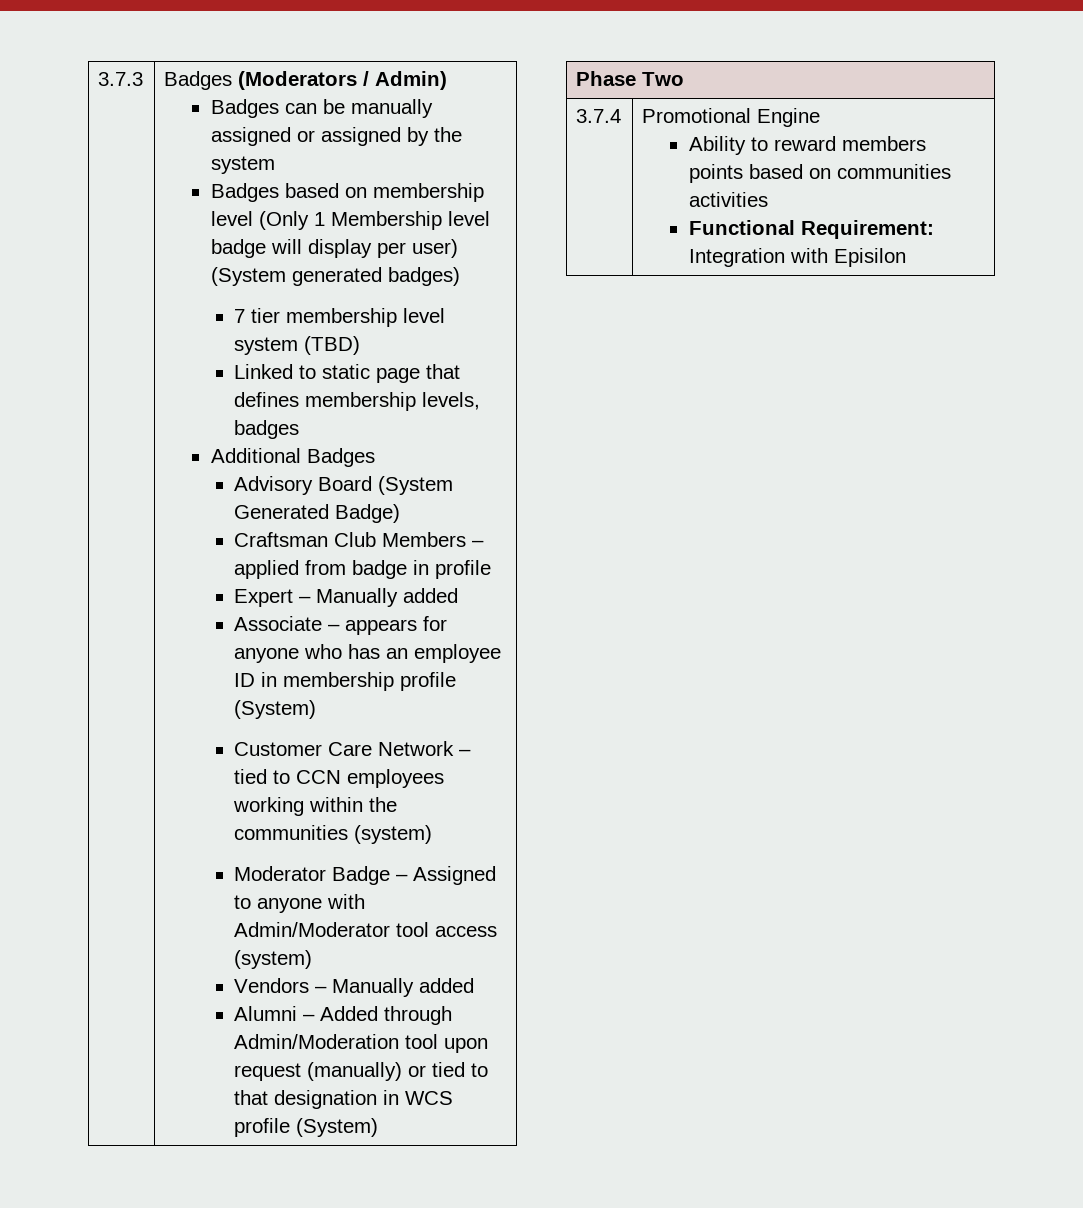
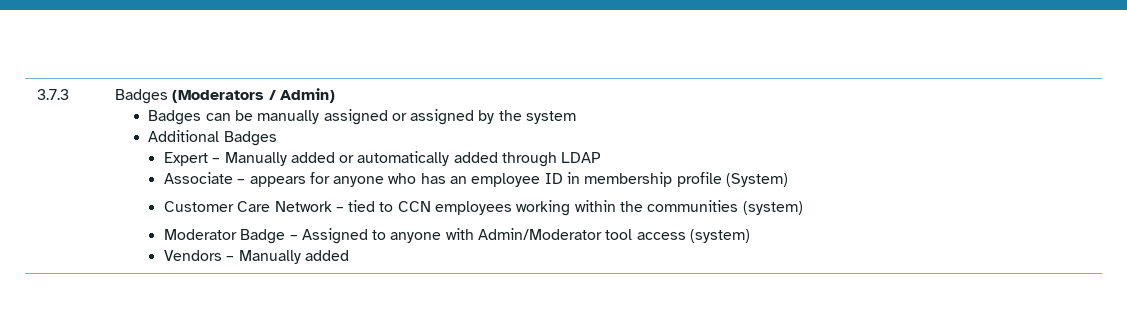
[210,183,484,202] [210,211,490,230] [210,239,458,258] [210,267,460,286] [234,308,446,327] [234,336,361,355] [234,364,461,383] [234,392,481,411] [234,420,300,439] [210,448,375,467] [234,476,454,495] [234,504,401,523] [234,532,485,547] [234,560,492,579] Badges based on membership level (Only 1 Membership level badge will display per user) (System generated badges) // 7 tier membership level system (TBD) // Linked to static page that defines membership levels, badges // Additional Badges // Advisory Board (System Generated Badge) // Craftsman Club Members – applied from badge in profile -> [148,130,277,146] Additional Badges
(459, 595) none -> [339,151,602,167] or automatically added through LDAP
[234,1006,453,1025] [234,1034,489,1053] [234,1062,489,1081] [234,1090,454,1109] [234,1118,379,1137] [576,71,685,86] [576,109,622,123] [642,108,821,127] [688,136,926,155] [688,164,951,183] [688,192,768,207] [688,220,934,239] [688,248,906,267] // Alumni – Added through Admin/Moderation tool upon request (manually) or tied to that designation in WCS profile (System) // Phase Two // 3.7.4 | Promotional Engine // Ability to reward members points based on communities activities // Functional Requirement: Integration with Episilon -> (349, 255) none

